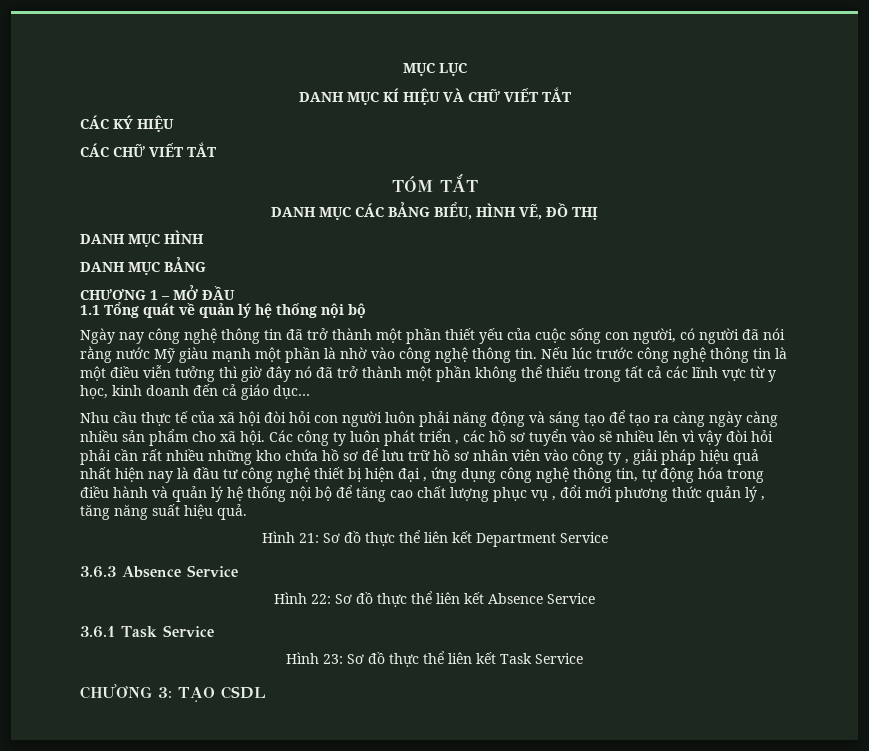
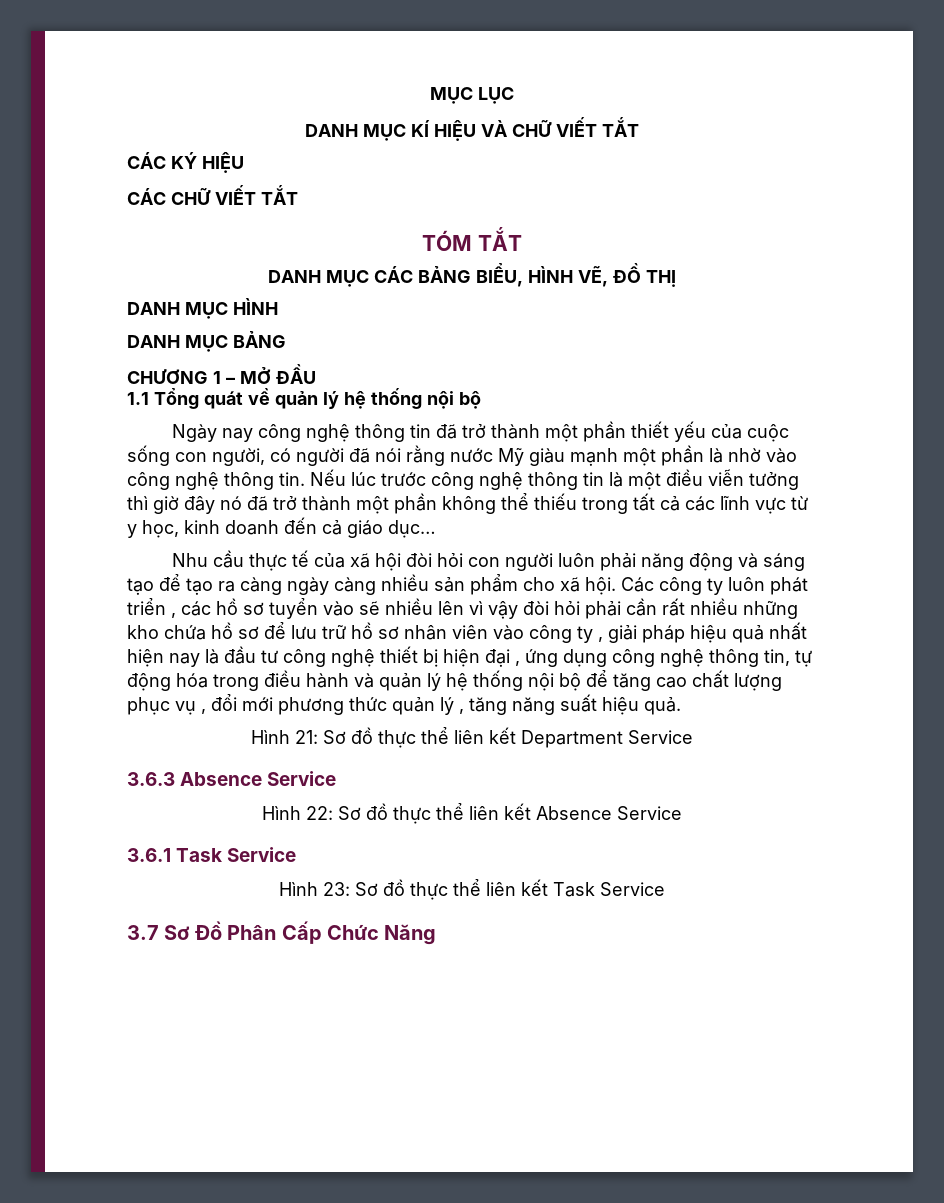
[80,684,266,702] CHƯƠNG 3: TẠO CSDL -> [127,921,437,945] 3.7 Sơ Đồ Phân Cấp Chức Năng

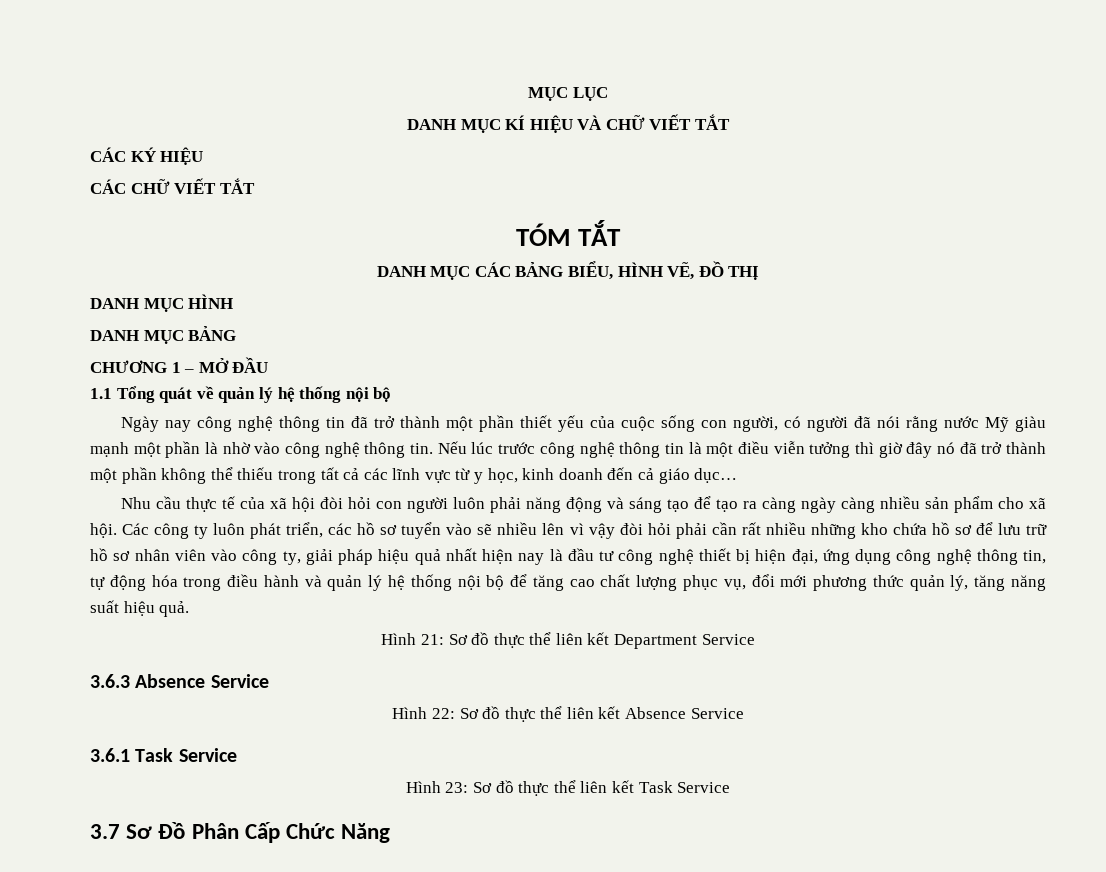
[127,598,176,618] triển , -> [286,522,324,538] triển,
[577,626,603,643] ty , -> [282,551,301,565] ty,
[485,649,520,667] đại , -> [791,549,818,564] đại,
[175,701,206,715] vụ , -> [723,579,746,590] vụ,
[440,697,464,715] lý , -> [950,575,969,591] lý,

